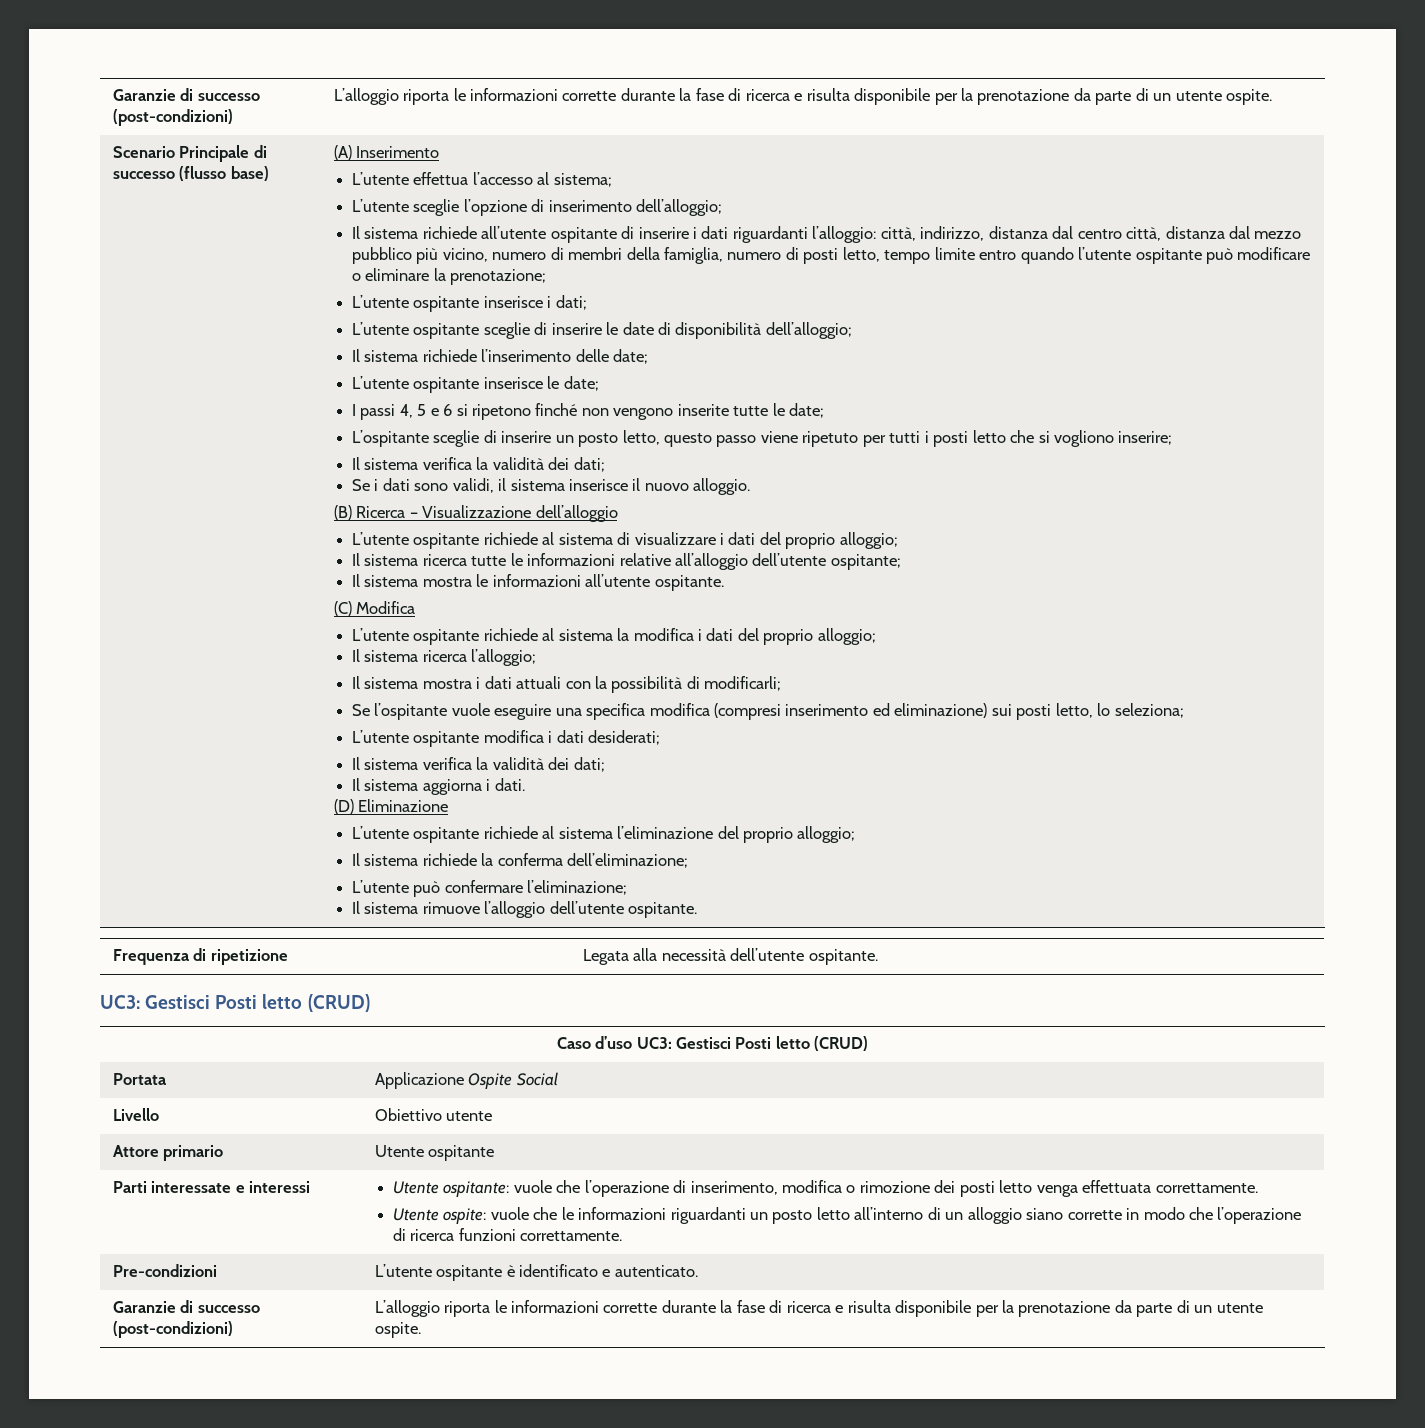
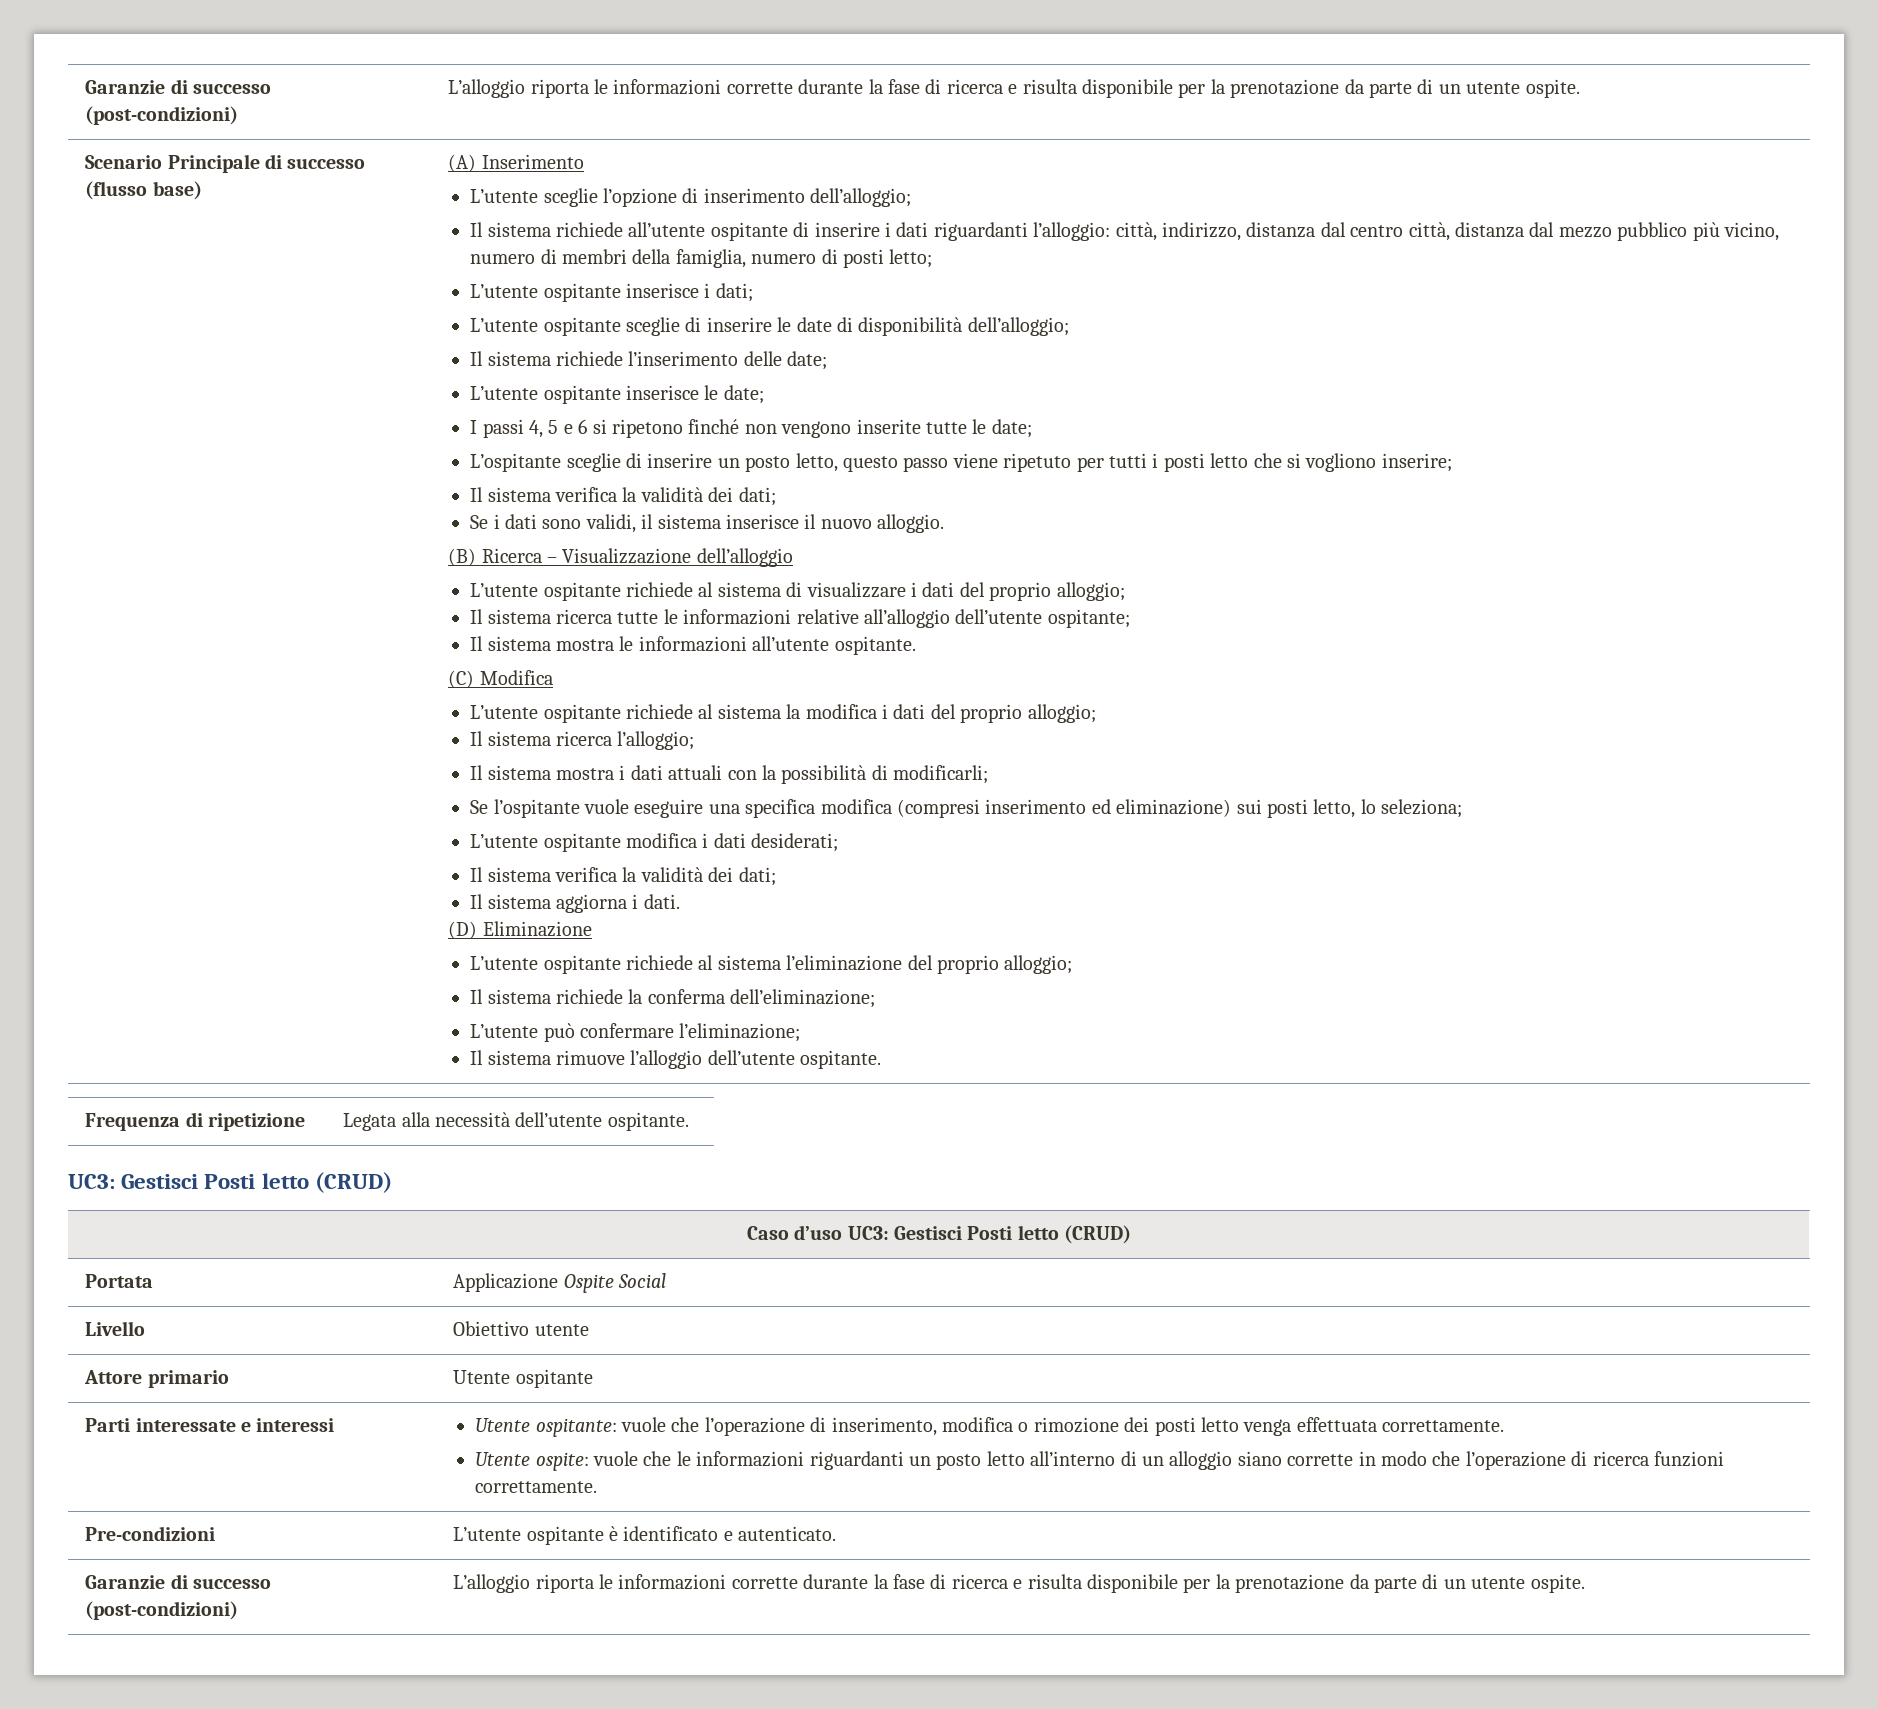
[351,172,612,187] // L’utente effettua l’accesso al sistema; -> (584, 161) none
[842,247,1311,264] [351,268,547,285] letto, tempo limite entro quando l’utente ospitante può modificare o eliminare la prenotazione; -> [889,249,933,268] letto;

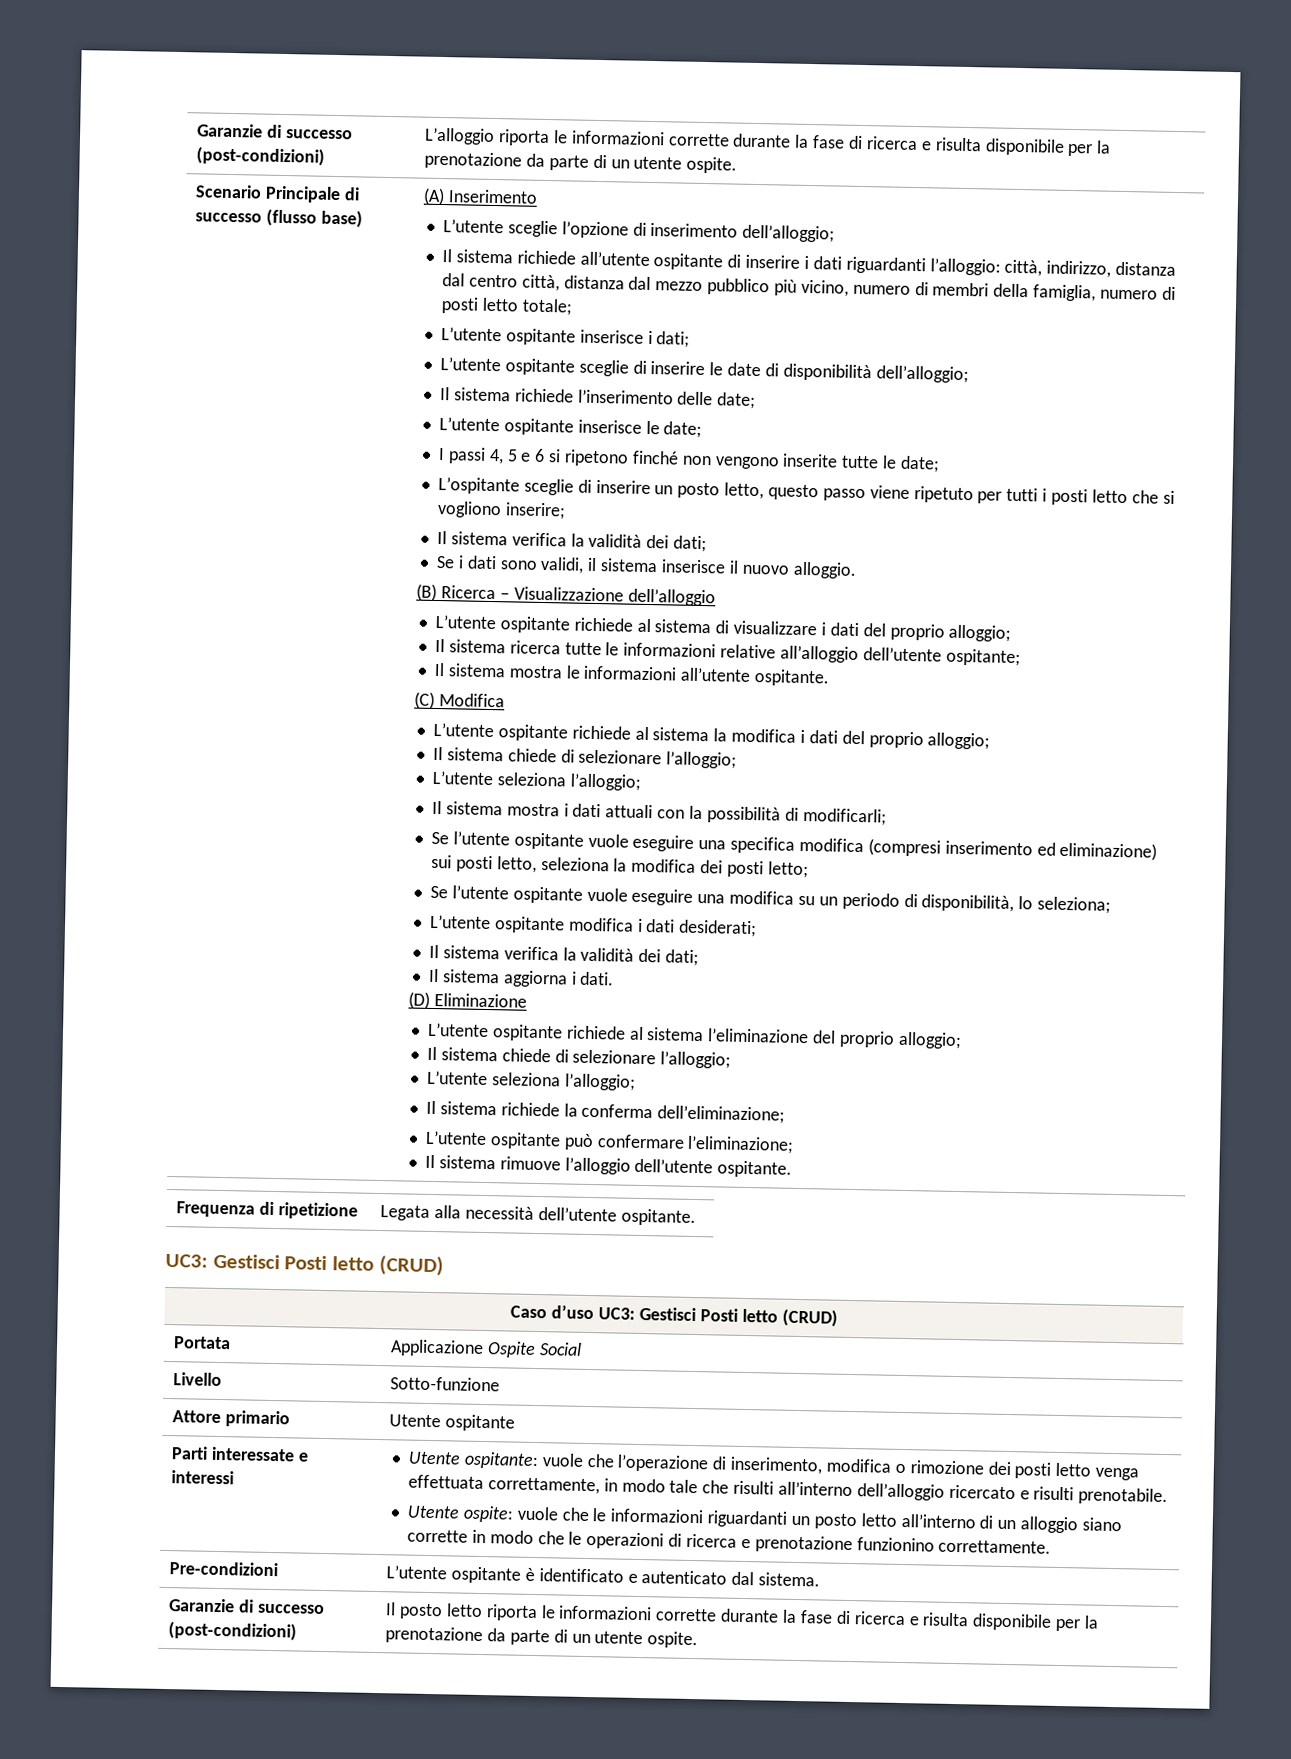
[889,249,933,268] letto; -> [481,297,573,316] letto totale;
[556,731,613,746] ricerca -> [507,748,738,769] [431,770,567,787] chiede di selezionare l’alloggio; // L’utente seleziona
[493,799,580,818] l’ospitante -> [452,831,584,850] l’utente ospitante
(1356, 808) none -> [540,856,809,879] [429,885,1015,913] seleziona la modifica dei posti letto; // Se l’utente ospitante vuole eseguire una modifica su un periodo di disponibilità,
(1073, 964) none -> [426,1046,732,1069] [426,1070,636,1091] // Il sistema chiede di selezionare l’alloggio; // L’utente seleziona l’alloggio;
(539, 1031) none -> [489,1132,561,1150] ospitante
[453,1321,589,1336] Obiettivo utente -> [390,1376,501,1392] Sotto-funzione
[1382,1420,1505,1432] correttamente. -> [487,1477,1169,1506] correttamente, in modo tale che risulti all’interno dell’alloggio ricercato e risulti prenotabile.
[1465,1451,1725,1470] l’operazione di ricerca funzioni -> [568,1531,935,1554] le operazioni di ricerca e prenotazione funzionino
[738,1526,837,1541] [85,1574,272,1589] [85,1601,239,1620] [453,1574,531,1593] autenticato. // Garanzie di successo (post-condizioni) | L’alloggio -> [641,1570,821,1587] [168,1598,325,1615] [168,1621,298,1641] [385,1602,483,1620] autenticato dal sistema. // Garanzie di successo (post-condizioni) | Il posto letto

